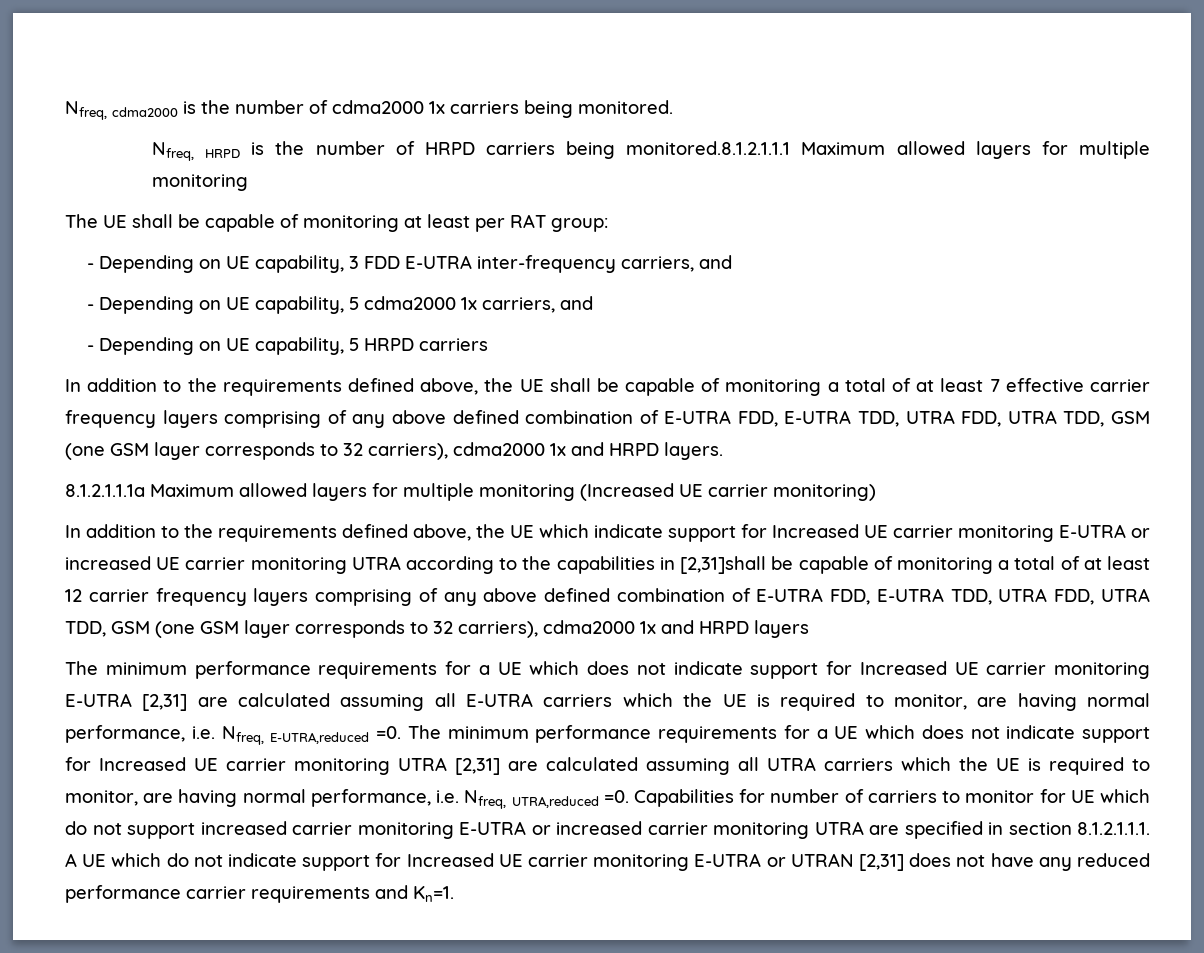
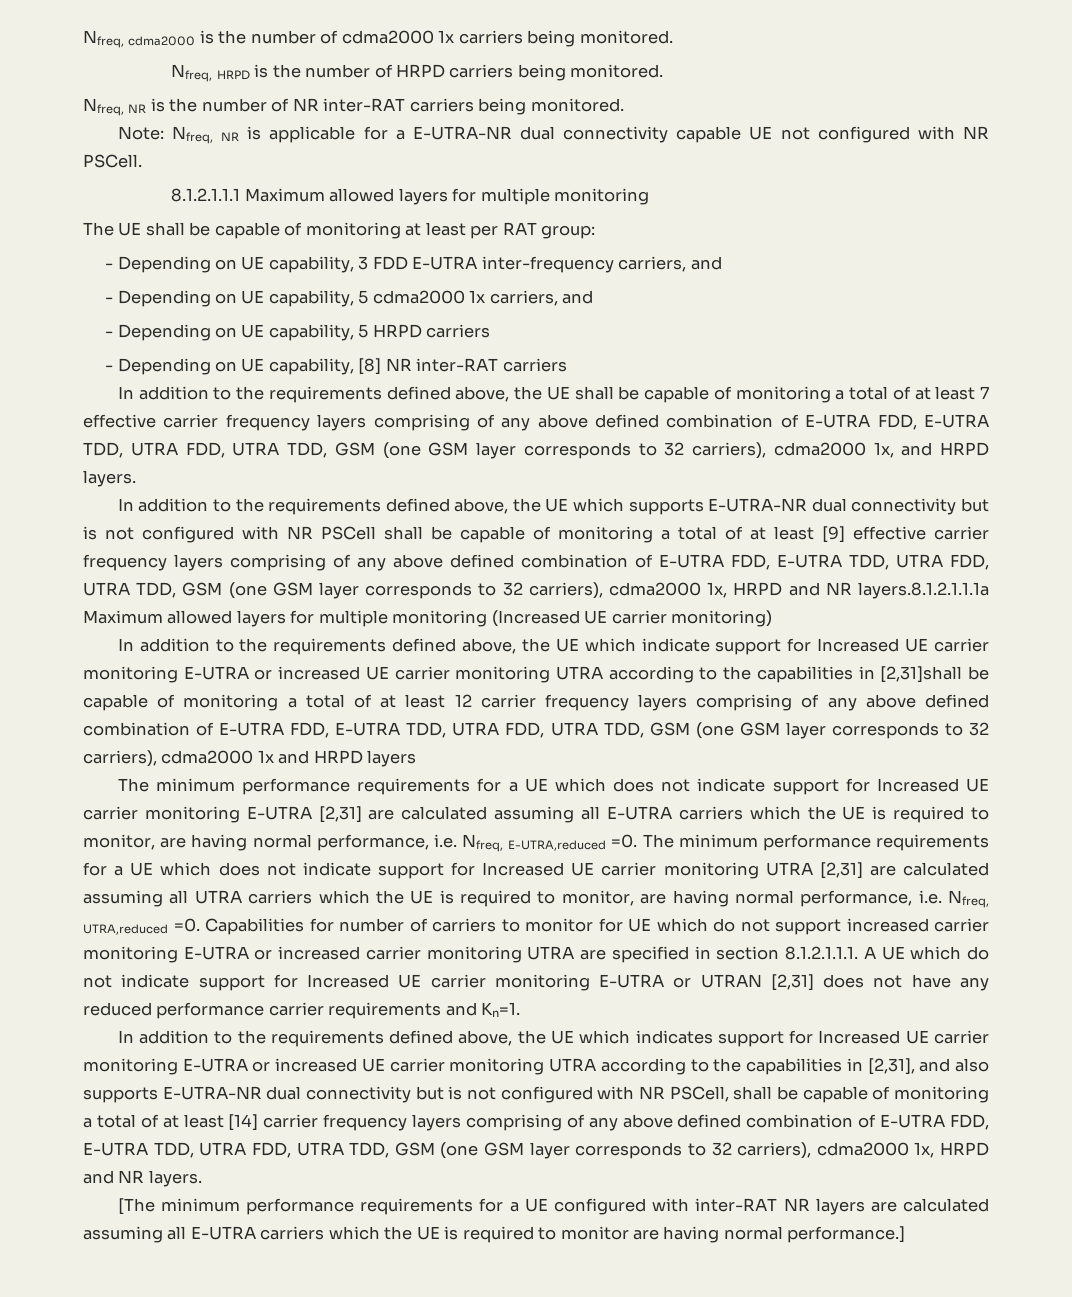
[626,141,791,155] monitored.8.1.2.1.1.1 -> [570,64,664,78] [83,98,624,116] [117,126,989,144] [83,154,142,168] [171,188,241,202] monitored. // Nfreq, NR is the number of NR inter-RAT carriers being monitored. // Note: Nfreq, NR is applicable for a E-UTRA-NR dual connectivity capable UE not configured with NR PSCell. // 8.1.2.1.1.1
(488, 344) none -> [105,358,567,375] // - Depending on UE capability, [8] NR inter-RAT carriers
[550,443,566,456] 1x -> [873,442,894,458] 1x,
[65,484,145,497] 8.1.2.1.1.1a -> [117,498,989,515] [83,526,989,543] [83,554,989,571] [83,582,990,599] In addition to the requirements defined above, the UE which supports E-UTRA-NR dual connectivity but is not configured with NR PSCell shall be capable of monitoring a total of at least [9] effective carrier frequency layers comprising of any above defined combination of E-UTRA FDD, E-UTRA TDD, UTRA FDD, UTRA TDD, GSM (one GSM layer corresponds to 32 carriers), cdma2000 1x, HRPD and NR layers.8.1.2.1.1.1a
(454, 894) none -> [117,1030,989,1047] [83,1058,990,1075] [83,1086,989,1103] [83,1114,989,1131] [83,1142,989,1159] [83,1170,202,1187] [117,1198,989,1215] [83,1226,906,1243] // In addition to the requirements defined above, the UE which indicates support for Increased UE carrier monitoring E-UTRA or increased UE carrier monitoring UTRA according to the capabilities in [2,31], and also supports E-UTRA-NR dual connectivity but is not configured with NR PSCell, shall be capable of monitoring a total of at least [14] carrier frequency layers comprising of any above defined combination of E-UTRA FDD, E-UTRA TDD, UTRA FDD, UTRA TDD, GSM (one GSM layer corresponds to 32 carriers), cdma2000 1x, HRPD and NR layers. // [The minimum performance requirements for a UE configured with inter-RAT NR layers are calculated assuming all E-UTRA carriers which the UE is required to monitor are having normal performance.]

